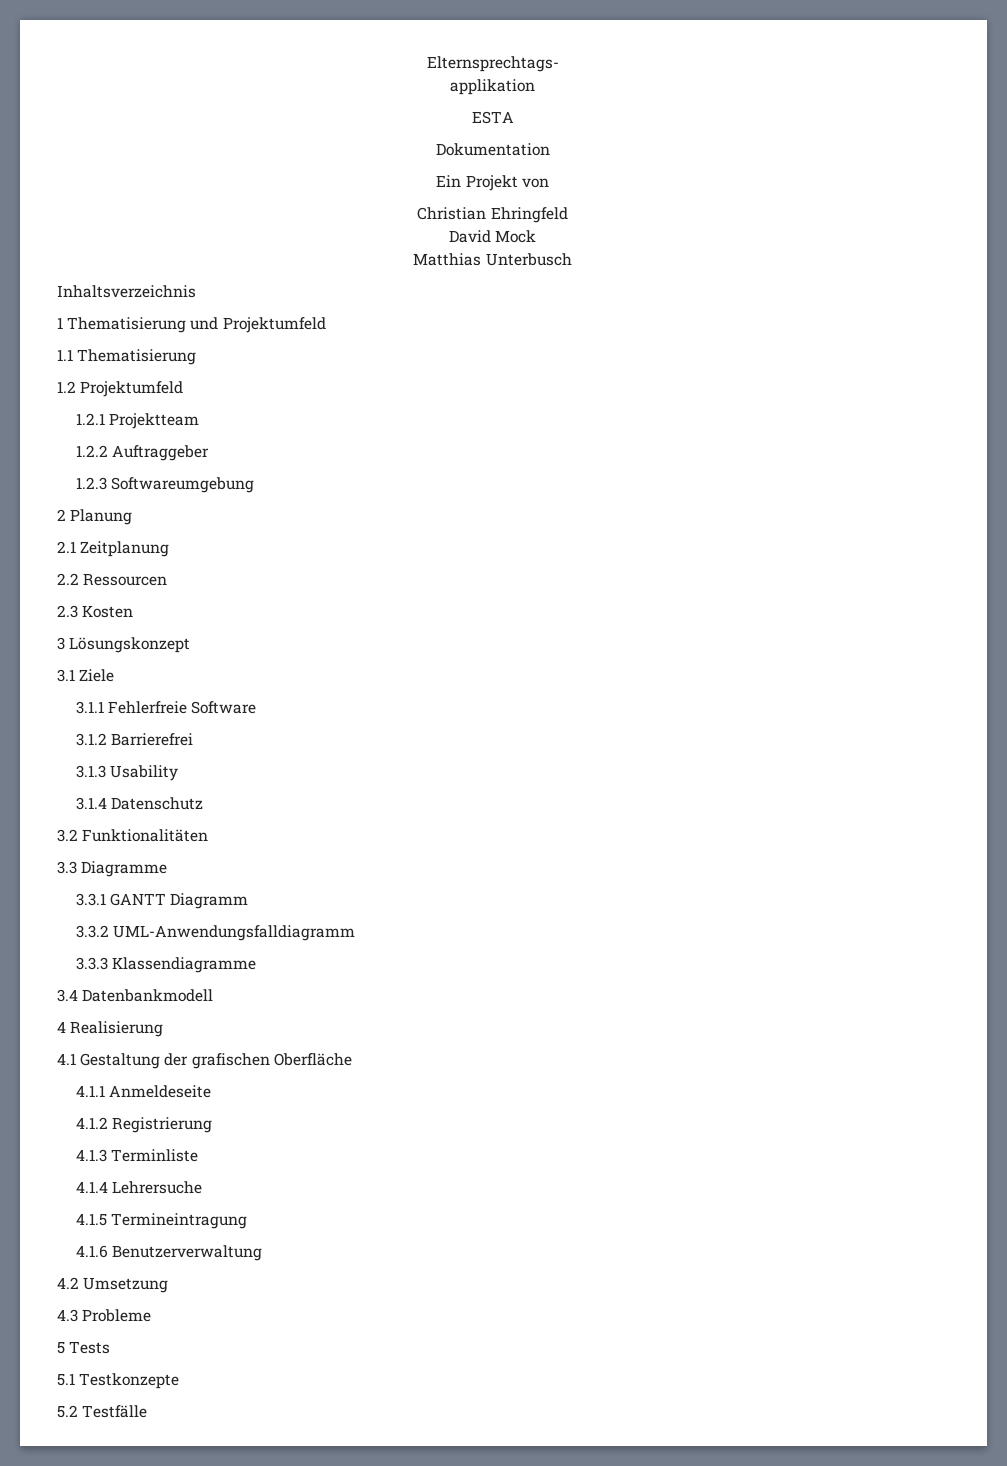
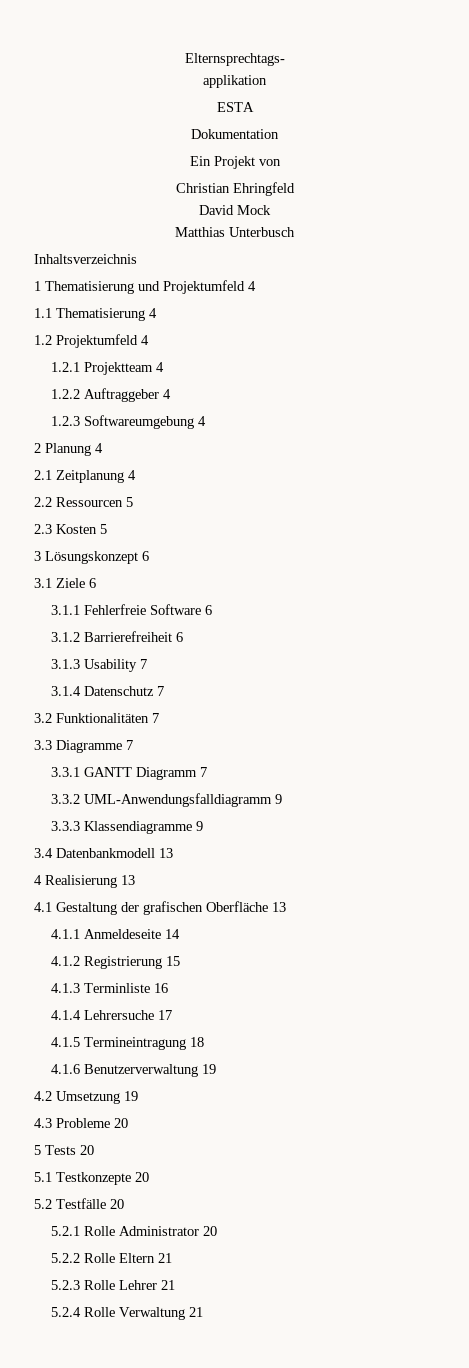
(326, 325) none -> [248,281,256,291] 4
(197, 357) none -> [149,308,157,318] 4
(184, 389) none -> [141,335,149,345] 4
(199, 421) none -> [155,362,164,372] 4
(209, 453) none -> [162,389,171,399] 4
(254, 485) none -> [197,416,206,426] 4
(133, 517) none -> [95,443,103,453] 4
(170, 549) none -> [128,470,136,480] 4
(168, 580) none -> [126,497,133,507] 5
(134, 611) none -> [100,524,107,534] 5
(191, 645) none -> [142,551,149,561] 6
(115, 675) none -> [89,578,96,588] 6
(257, 707) none -> [204,605,212,615] 6
[110,733,193,746] Barrierefrei -> [83,631,183,642] Barrierefreiheit 6
(178, 773) none -> [139,659,147,669] 7
(203, 803) none -> [156,686,164,696] 7
(209, 835) none -> [152,713,159,723] 7
(168, 869) none -> [126,740,133,750] 7
(249, 901) none -> [199,767,207,777] 7
(355, 933) none -> [274,794,282,804] 9
(256, 965) none -> [195,821,203,831] 9
(214, 995) none -> [159,848,173,858] 13
(164, 1029) none -> [121,875,135,885] 13
(352, 1059) none -> [272,902,286,912] 13
(211, 1091) none -> [164,929,180,939] 14
(212, 1125) none -> [165,956,180,966] 15
(198, 1155) none -> [153,983,168,993] 16
(202, 1187) none -> [157,1010,172,1020] 17
(247, 1221) none -> [189,1037,204,1047] 18
(262, 1253) none -> [201,1064,216,1074] 19
(169, 1285) none -> [124,1091,138,1101] 19
(152, 1315) none -> [114,1118,128,1128] 20
(111, 1347) none -> [80,1145,94,1155] 20
(180, 1381) none -> [135,1172,149,1182] 20
(148, 1411) none -> [110,1199,124,1209] [50,1226,217,1236] [50,1253,172,1263] [50,1280,175,1290] [50,1307,203,1320] 20 // 5.2.1 Rolle Administrator 20 // 5.2.2 Rolle Eltern 21 // 5.2.3 Rolle Lehrer 21 // 5.2.4 Rolle Verwaltung 21

